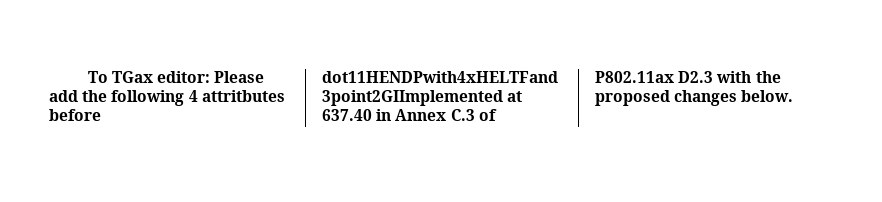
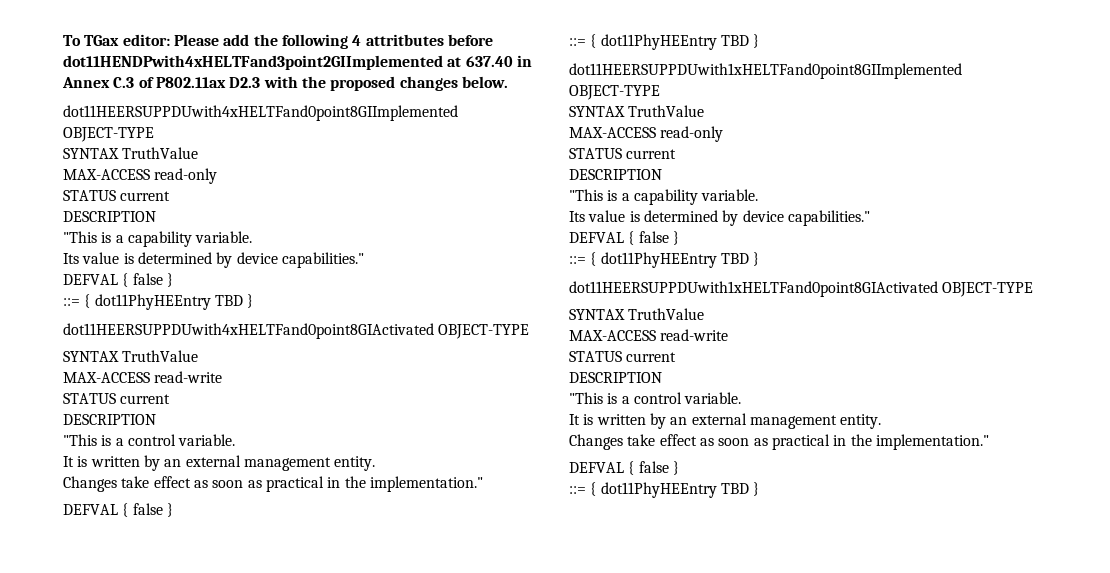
(794, 96) none -> [63,105,458,121] [63,127,154,142] [63,147,199,159] [63,168,218,184] [63,190,171,201] [63,211,156,222] [63,231,253,247] [63,252,364,268] [63,273,173,287] [63,294,254,310] [63,323,530,339] [63,350,199,362] [63,371,223,383] [63,393,171,404] [63,414,156,425] [63,434,236,446] [63,455,376,471] [63,476,483,492] [63,503,173,517] [569,34,760,50] [569,63,962,79] [569,85,660,100] [569,105,705,117] [569,126,724,142] [569,148,677,159] [569,169,662,180] [569,189,759,205] [569,210,870,226] [569,231,679,245] [569,252,760,268] [569,281,1034,297] [569,308,705,320] [569,329,729,341] [569,351,677,362] [569,372,662,383] [569,392,742,404] [569,413,882,429] [569,434,989,450] [569,461,679,475] [569,482,760,498] // dot11HEERSUPPDUwith4xHELTFand0point8GIImplemented OBJECT-TYPE // SYNTAX TruthValue // MAX-ACCESS read-only // STATUS current // DESCRIPTION // "This is a capability variable. // Its value is determined by device capabilities." // DEFVAL { false } // ::= { dot11PhyHEEntry TBD } // dot11HEERSUPPDUwith4xHELTFand0point8GIActivated OBJECT-TYPE // SYNTAX TruthValue // MAX-ACCESS read-write // STATUS current // DESCRIPTION // "This is a control variable. // It is written by an external management entity. // Changes take effect as soon as practical in the implementation." // DEFVAL { false } // ::= { dot11PhyHEEntry TBD } // dot11HEERSUPPDUwith1xHELTFand0point8GIImplemented OBJECT-TYPE // SYNTAX TruthValue // MAX-ACCESS read-only // STATUS current // DESCRIPTION // "This is a capability variable. // Its value is determined by device capabilities." // DEFVAL { false } // ::= { dot11PhyHEEntry TBD } // dot11HEERSUPPDUwith1xHELTFand0point8GIActivated OBJECT-TYPE // SYNTAX TruthValue // MAX-ACCESS read-write // STATUS current // DESCRIPTION // "This is a control variable. // It is written by an external management entity. // Changes take effect as soon as practical in the implementation." // DEFVAL { false } // ::= { dot11PhyHEEntry TBD }

